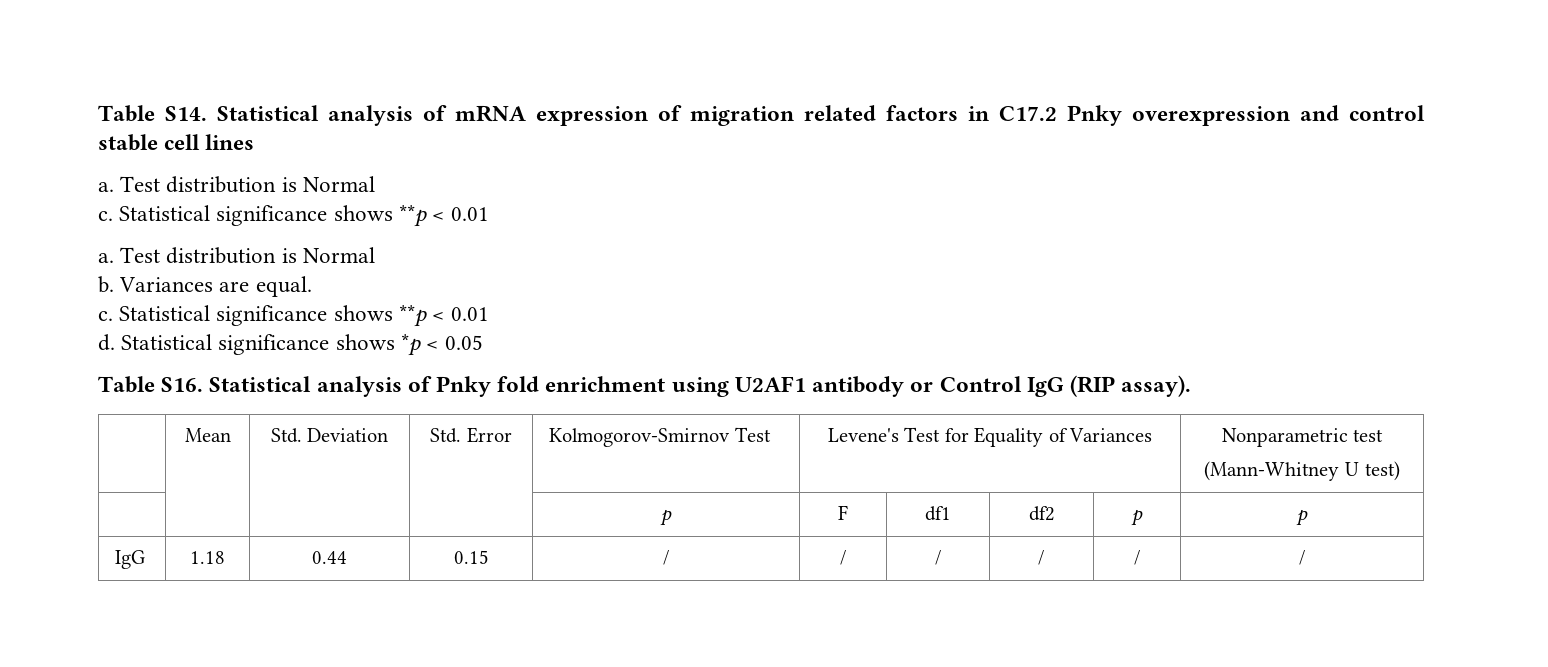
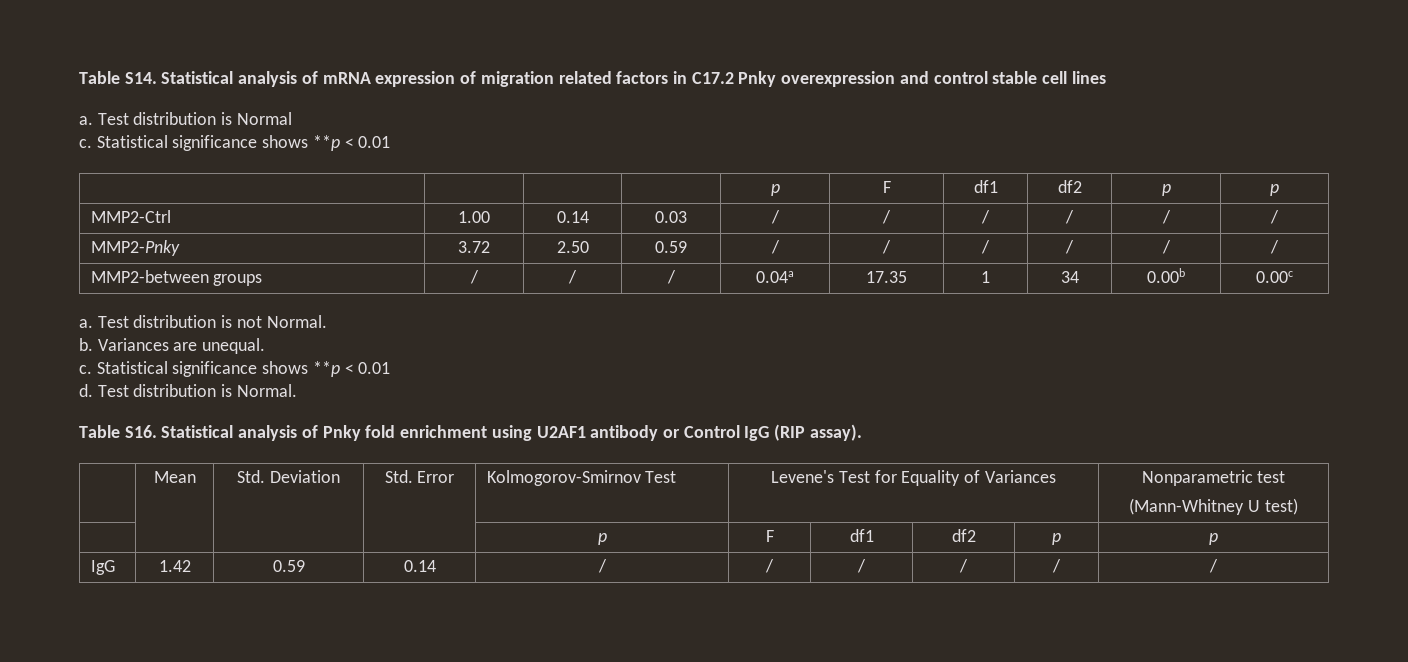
[98,247,375,264] // a. Test distribution is Normal -> [770,184,780,196] [882,181,891,193] [973,180,998,193] [1057,180,1082,193] [1161,184,1171,196] [1270,184,1279,196] [90,210,171,223] [458,211,490,223] [556,211,589,223] [655,211,687,223] [770,210,780,224] [882,210,891,224] [981,210,990,224] [1065,210,1074,224] [1161,210,1171,224] [1270,210,1279,224] [90,240,180,256] [458,241,490,253] [556,241,589,253] [655,241,687,253] [770,240,780,254] [882,240,891,254] [981,240,990,254] [1065,240,1074,254] [1161,240,1171,254] [1270,240,1279,254] [90,270,263,286] [469,270,479,284] [568,270,577,284] [666,270,676,284] [756,271,794,283] [866,271,907,283] [981,271,990,283] [1060,271,1079,283] [1147,268,1185,283] [1256,271,1293,283] [79,315,327,328] // | | | | p | F | df1 | df2 | p | p // MMP2-Ctrl | 1.00 | 0.14 | 0.03 | / | / | / | / | / | / // MMP2-Pnky | 3.72 | 2.50 | 0.59 | / | / | / | / | / | / // MMP2-between groups | / | / | / | 0.04a | 17.35 | 1 | 34 | 0.00b | 0.00c // a. Test distribution is not Normal.
[255,276,312,297] equal. -> [202,338,266,354] unequal.
[121,333,484,356] Statistical significance shows *p < 0.05 -> [97,384,297,397] Test distribution is Normal.
[190,551,225,564] [312,551,347,564] [453,550,489,564] 1.18 | 0.44 | 0.15 -> [158,560,191,572] [272,560,305,572] [403,560,436,572] 1.42 | 0.59 | 0.14

